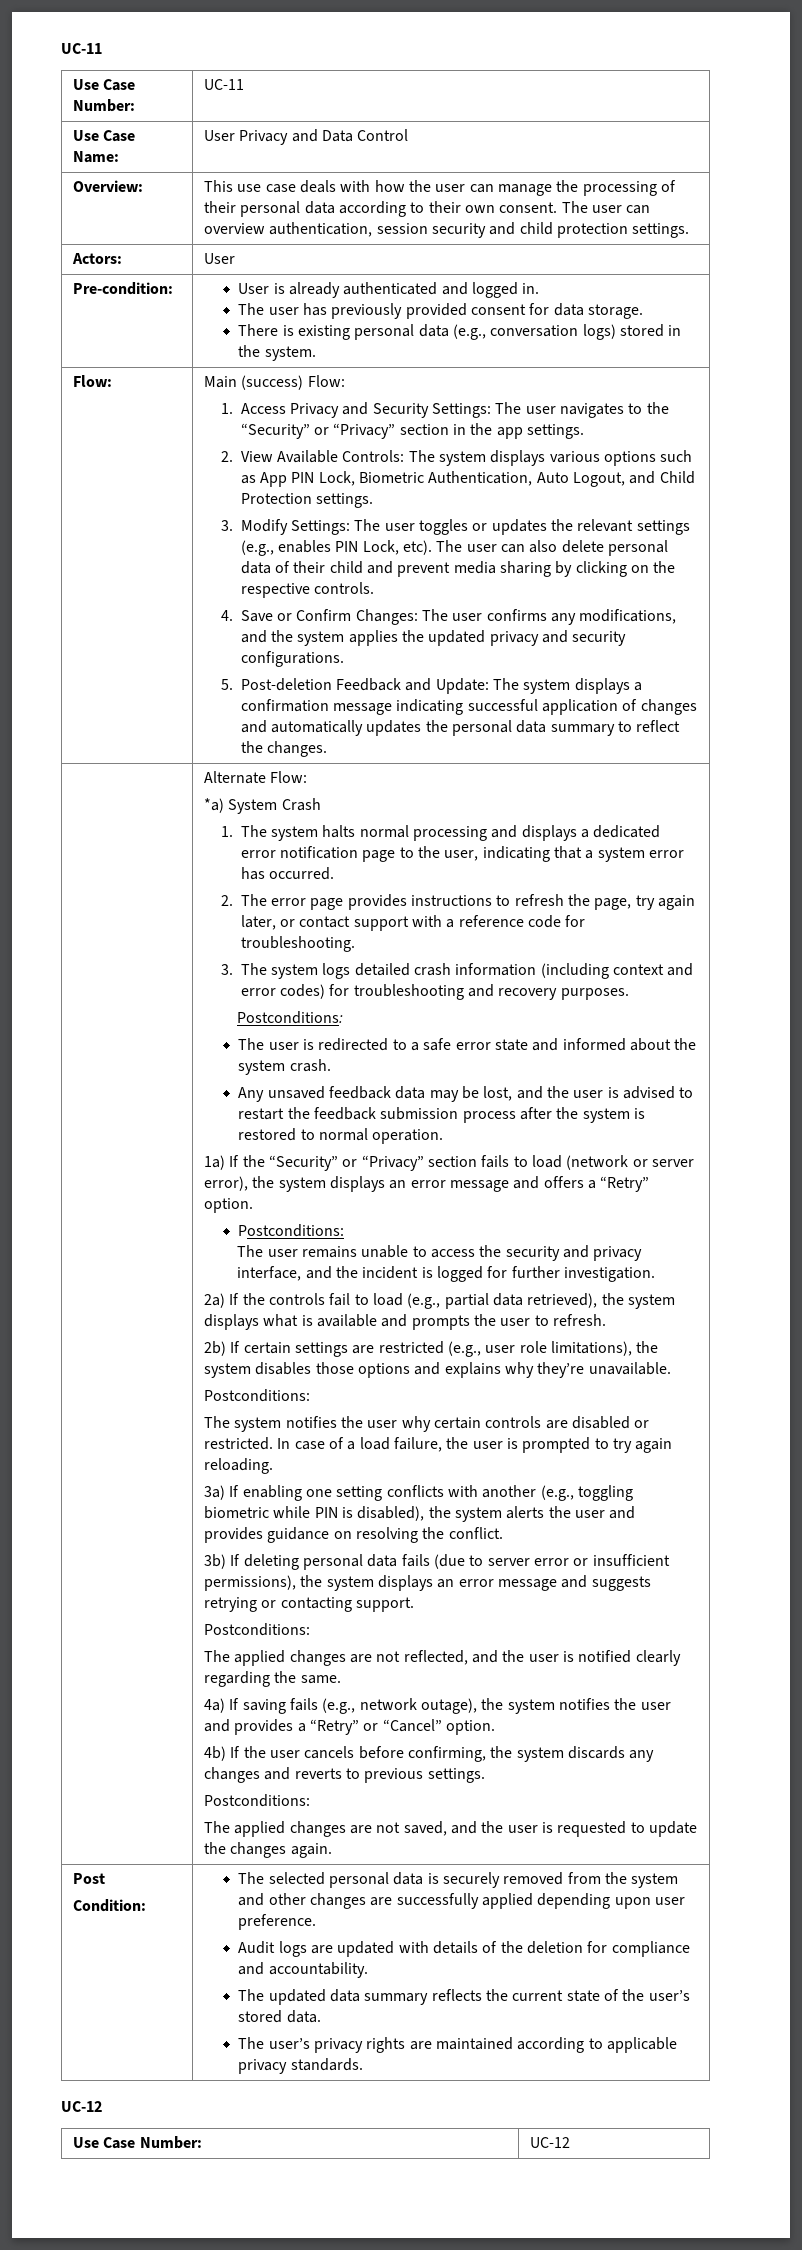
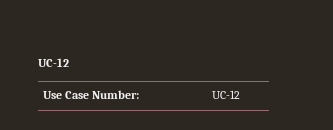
[61,43,102,54] [73,79,136,91] [73,99,136,112] [204,79,245,90] [73,130,136,142] [73,151,120,163] [204,129,409,145] [73,180,144,192] [204,180,676,196] [204,201,651,217] [204,222,690,238] [72,253,123,264] [204,253,236,264] [73,282,174,295] [238,282,540,298] [238,303,643,319] [238,324,682,340] [238,345,316,361] [73,375,113,387] [204,375,345,390] [220,402,669,418] [240,423,584,439] [220,450,693,466] [240,471,695,487] [240,493,374,508] [220,519,690,535] [240,540,668,556] [240,561,676,577] [240,582,375,598] [220,609,677,625] [240,630,627,646] [240,651,344,667] [220,678,642,694] [240,699,697,715] [240,720,681,736] [240,741,328,757] [204,771,308,784] [204,798,321,814] [220,825,661,841] [240,846,684,862] [240,867,335,880] [220,894,695,910] [240,915,586,931] [240,936,355,952] [220,963,694,979] [240,984,629,1000] [237,1011,344,1024] [238,1038,697,1051] [238,1059,331,1075] [238,1086,694,1102] [238,1107,645,1123] [238,1128,444,1144] [204,1155,694,1171] [204,1176,650,1192] [204,1198,254,1213] [238,1224,345,1237] [237,1245,643,1261] [237,1266,655,1282] [204,1293,675,1309] [204,1314,607,1330] [204,1341,659,1357] [204,1362,671,1378] [204,1389,311,1402] [204,1416,650,1432] [204,1437,673,1453] [204,1458,274,1474] [204,1485,634,1501] [204,1506,636,1522] [204,1527,503,1543] [204,1554,670,1570] [204,1575,651,1591] [204,1597,415,1612] [204,1623,311,1636] [204,1650,681,1666] [204,1671,341,1687] [204,1698,671,1714] [204,1719,496,1735] [204,1746,655,1762] [204,1767,485,1783] [204,1794,311,1807] [204,1821,697,1837] [204,1842,332,1858] [73,1873,106,1884] [73,1899,147,1912] [238,1872,679,1888] [238,1893,685,1909] [238,1914,317,1930] [238,1941,690,1957] [238,1962,368,1978] [238,1989,690,2005] [238,2010,321,2023] [238,2037,677,2053] [238,2058,363,2074] UC-11 // Use Case Number: | UC-11 // Use Case Name: | User Privacy and Data Control // Overview: | This use case deals with how the user can manage the processing of their personal data according to their own consent. The user can overview authentication, session security and child protection settings. // Actors: | User // Pre-condition: | User is already authenticated and logged in. // The user has previously provided consent for data storage. // There is existing personal data (e.g., conversation logs) stored in the system. // Flow: | Main (success) Flow: // 1. Access Privacy and Security Settings: The user navigates to the “Security” or “Privacy” section in the app settings. // 2. View Available Controls: The system displays various options such as App PIN Lock, Biometric Authentication, Auto Logout, and Child Protection settings. // 3. Modify Settings: The user toggles or updates the relevant settings (e.g., enables PIN Lock, etc). The user can also delete personal data of their child and prevent media sharing by clicking on the respective controls. // 4. Save or Confirm Changes: The user confirms any modifications, and the system applies the updated privacy and security configurations. // 5. Post-deletion Feedback and Update: The system displays a confirmation message indicating successful application of changes and automatically updates the personal data summary to reflect the changes. // | Alternate Flow: // *a) System Crash // 1. The system halts normal processing and displays a dedicated error notification page to the user, indicating that a system error has occurred. // 2. The error page provides instructions to refresh the page, try again later, or contact support with a reference code for troubleshooting. // 3. The system logs detailed crash information (including context and error codes) for troubleshooting and recovery purposes. // Postconditions: // The user is redirected to a safe error state and informed about the system crash. // Any unsaved feedback data may be lost, and the user is advised to restart the feedback submission process after the system is restored to normal operation. // 1a) If the “Security” or “Privacy” section fails to load (network or server error), the system displays an error message and offers a “Retry” option. // Postconditions: // The user remains unable to access the security and privacy interface, and the incident is logged for further investigation. // 2a) If the controls fail to load (e.g., partial data retrieved), the system displays what is available and prompts the user to refresh. // 2b) If certain settings are restricted (e.g., user role limitations), the system disables those options and explains why they’re unavailable. // Postconditions: // The system notifies the user why certain controls are disabled or restricted. In case of a load failure, the user is prompted to try again reloading. // 3a) If enabling one setting conflicts with another (e.g., toggling biometric while PIN is disabled), the system alerts the user and provides guidance on resolving the conflict. // 3b) If deleting personal data fails (due to server error or insufficient permissions), the system displays an error message and suggests retrying or contacting support. // Postconditions: // The applied changes are not reflected, and the user is notified clearly regarding the same. // 4a) If saving fails (e.g., network outage), the system notifies the user and provides a “Retry” or “Cancel” option. // 4b) If the user cancels before confirming, the system discards any changes and reverts to previous settings. // Postconditions: // The applied changes are not saved, and the user is requested to update the changes again. // Post // Condition: | The selected personal data is securely removed from the system and other changes are successfully applied depending upon user preference. // Audit logs are updated with details of the deletion for compliance and accountability. // The updated data summary reflects the current state of the user’s stored data. // The user’s privacy rights are maintained according to applicable privacy standards. // -> (38, 62) none

